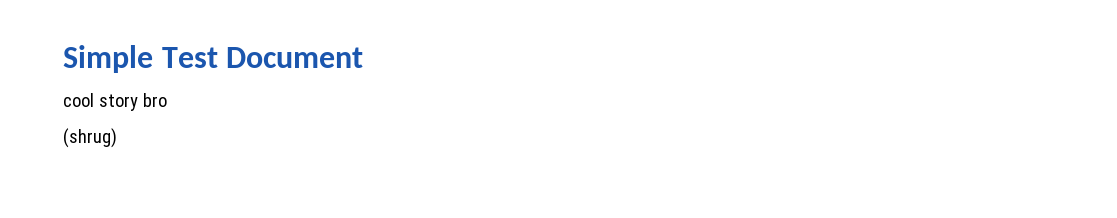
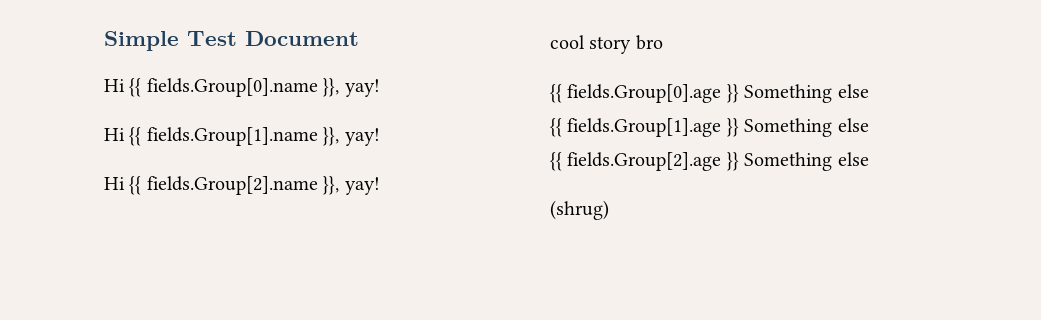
[63,93,167,111] cool story bro -> [104,78,380,97] [104,127,380,146] [104,176,380,195] [550,35,663,54] [550,84,869,103] [550,118,869,137] [550,152,869,171] Hi {{ fields.Group[0].name }}, yay! // Hi {{ fields.Group[1].name }}, yay! // Hi {{ fields.Group[2].name }}, yay! // cool story bro // {{ fields.Group[0].age }} Something else // {{ fields.Group[1].age }} Something else // {{ fields.Group[2].age }} Something else

